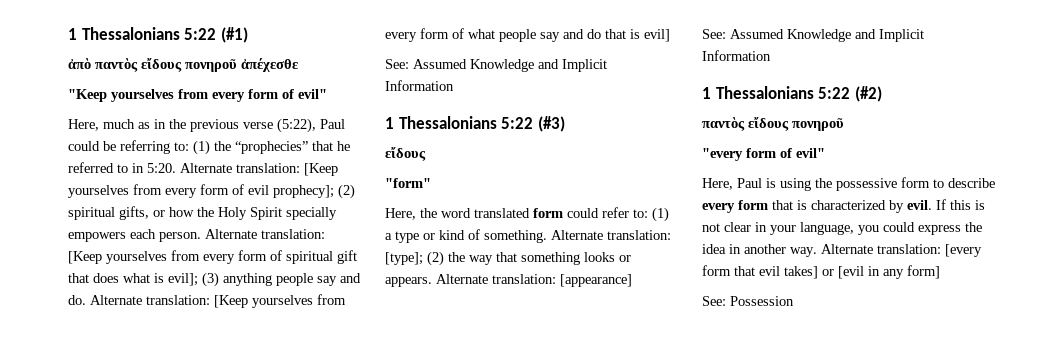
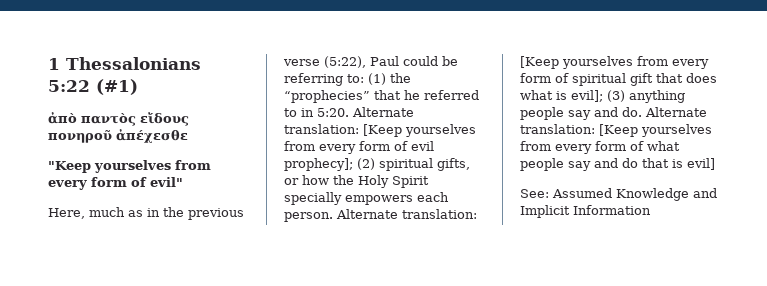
[385,116,565,132] [385,147,426,161] [385,178,431,188] [385,207,669,222] [385,229,671,243] [385,251,631,266] [385,274,632,287] [702,29,924,42] [702,50,771,61] [702,86,882,102] [702,117,844,131] [702,148,825,161] [702,177,995,191] [702,199,985,213] [702,222,982,235] [702,244,982,257] [702,265,940,279] [702,296,794,306] // 1 Thessalonians 5:22 (#3) // εἴδους // "form" // Here, the word translated form could refer to: (1) a type or kind of something. Alternate translation: [type]; (2) the way that something looks or appears. Alternate translation: [appearance] // See: Assumed Knowledge and Implicit Information // 1 Thessalonians 5:22 (#2) // παντὸς εἴδους πονηροῦ // "every form of evil" // Here, Paul is using the possessive form to describe every form that is characterized by evil. If this is not clear in your language, you could express the idea in another way. Alternate translation: [every form that evil takes] or [evil in any form] // See: Possession -> (651, 210) none

